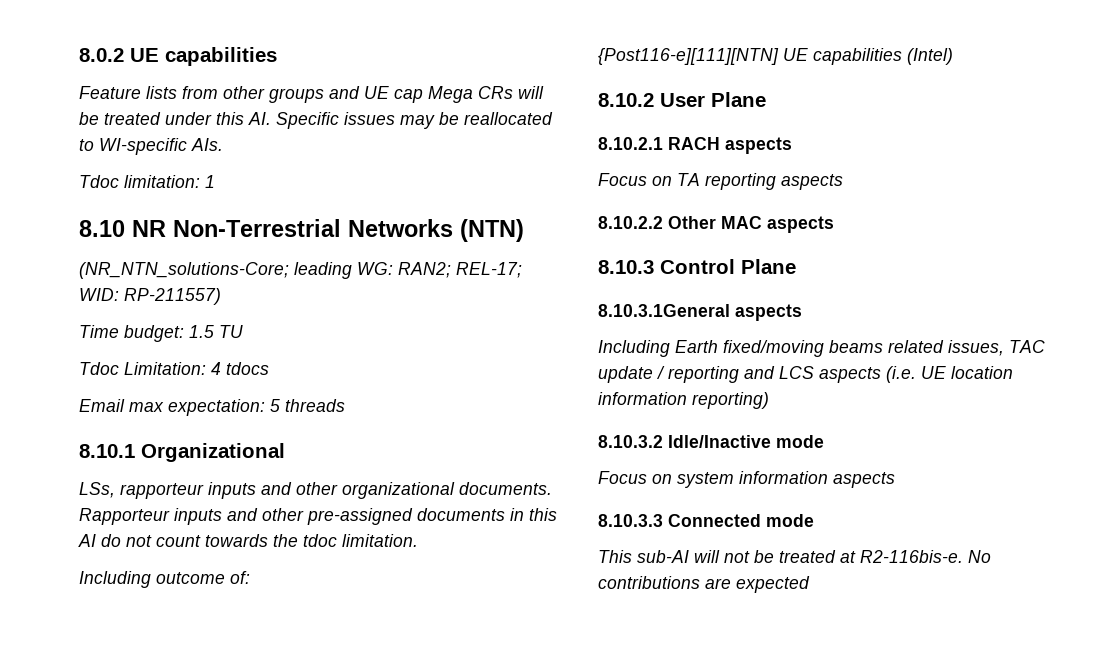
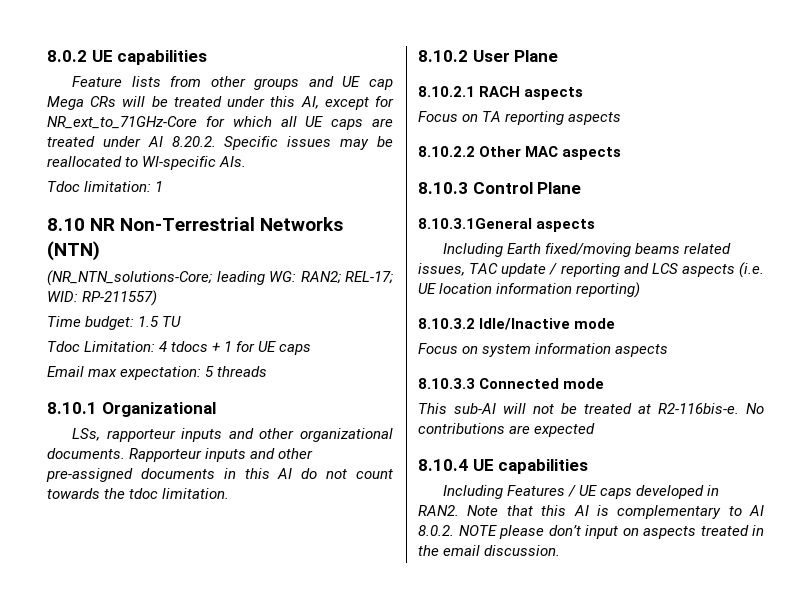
[248,112,271,125] AI. -> [300,96,395,110] [47,116,393,130] [47,136,216,147] AI, except for NR_ext_to_71GHz-Core for which all UE caps are treated under AI 8.20.2.
(269, 368) none -> [212,341,312,355] + 1 for UE caps
[79,571,250,588] [598,48,953,65] // Including outcome of: // {Post116-e][111][NTN] UE capabilities (Intel) -> (230, 493) none
(810, 584) none -> [418,459,589,474] [443,485,720,499] [418,505,764,519] [418,525,764,539] [418,545,561,556] // 8.10.4 UE capabilities // Including Features / UE caps developed in RAN2. Note that this AI is complementary to AI 8.0.2. NOTE please don’t input on aspects treated in the email discussion.

